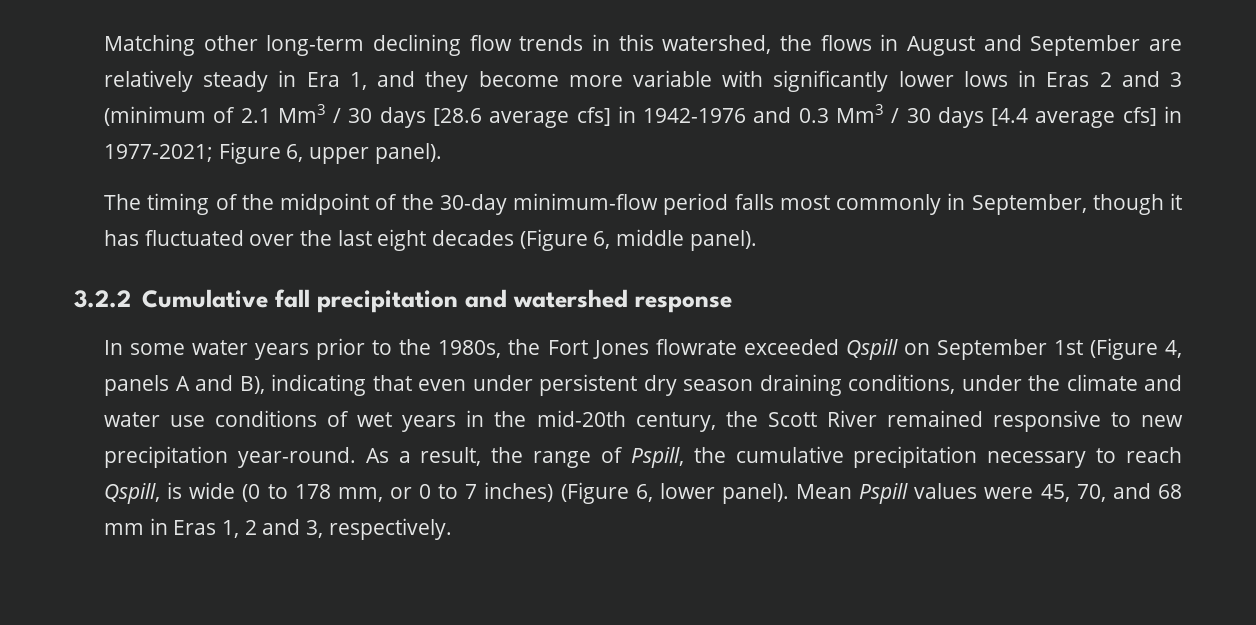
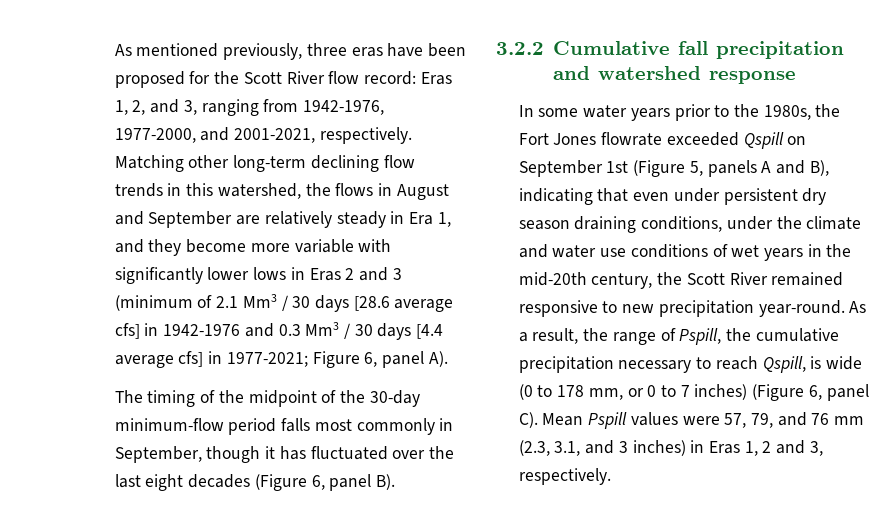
(104, 45) none -> [114,43,466,60] [114,71,452,88] [114,99,384,116] [114,127,412,144] As mentioned previously, three eras have been proposed for the Scott River flow record: Eras 1, 2, and 3, ranging from 1942-1976, 1977-2000, and 2001-2021, respectively.
[309,143,442,164] upper panel). -> [381,351,448,368] panel A).
[616,229,757,251] middle panel). -> [329,474,395,491] panel B).
[1165,340,1183,358] 4, -> [689,161,703,176] 5,
[659,483,789,504] lower panel). -> [826,384,869,401] [518,412,538,428] panel C).
[1040,483,1183,502] [104,523,145,535] 45, 70, and 68 mm -> [724,412,865,428] [518,440,686,456] 57, 79, and 76 mm (2.3, 3.1, and 3 inches)

